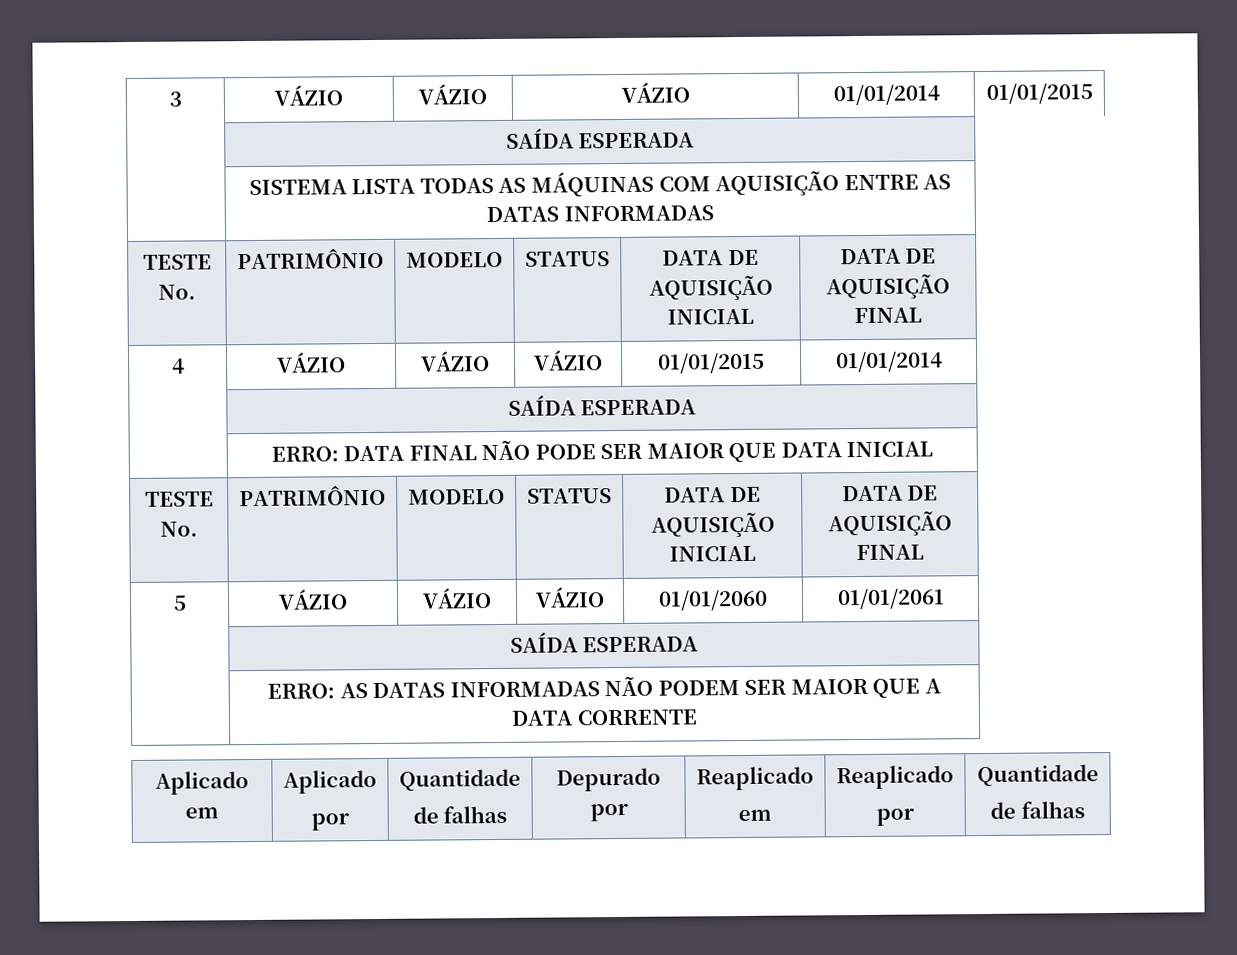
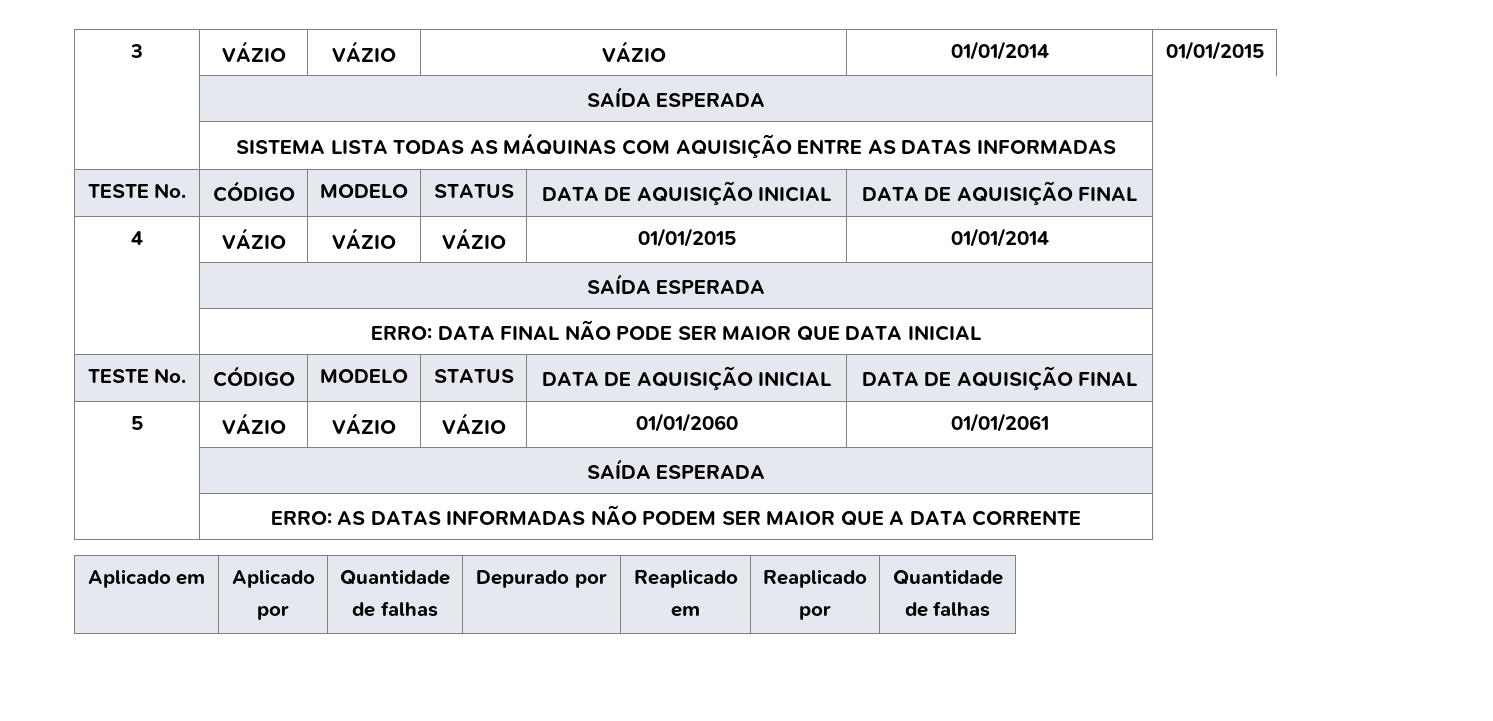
[237,247,384,270] PATRIMÔNIO -> [212,181,295,202] CÓDIGO
[239,484,386,507] PATRIMÔNIO -> [212,366,295,387] CÓDIGO

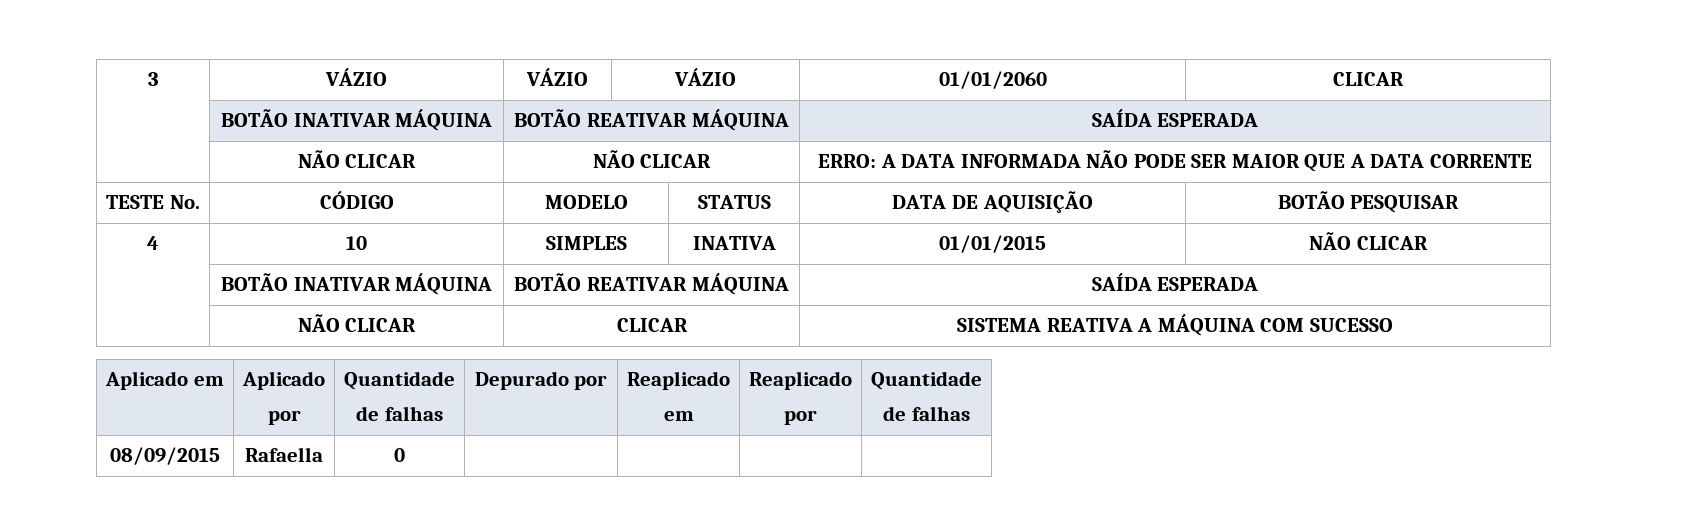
[950,41,1049,60] [1165,41,1264,60] [586,87,766,107] [236,133,1116,158] [87,183,187,198] [212,181,295,202] [320,184,408,198] [433,184,514,198] [541,181,832,205] [861,181,1138,205] [131,231,143,245] [221,228,286,249] [332,228,396,249] [441,228,506,249] [637,228,736,247] [950,228,1049,247] [586,274,766,294] [371,320,981,341] [87,368,187,383] [212,366,295,387] [320,369,408,383] [433,369,514,383] [541,366,832,390] [861,366,1138,390] [131,416,143,430] [221,413,286,434] [332,413,396,434] [441,413,506,434] [635,413,738,432] [950,413,1049,432] [586,459,766,479] [270,505,1082,526] 01/01/2014 | 01/01/2015 // | SAÍDA ESPERADA // | SISTEMA LISTA TODAS AS MÁQUINAS COM AQUISIÇÃO ENTRE AS DATAS INFORMADAS // TESTE No. | CÓDIGO | MODELO | STATUS | DATA DE AQUISIÇÃO INICIAL | DATA DE AQUISIÇÃO FINAL // 4 | VÁZIO | VÁZIO | VÁZIO | 01/01/2015 | 01/01/2014 // | SAÍDA ESPERADA // | ERRO: DATA FINAL NÃO PODE SER MAIOR QUE DATA INICIAL // TESTE No. | CÓDIGO | MODELO | STATUS | DATA DE AQUISIÇÃO INICIAL | DATA DE AQUISIÇÃO FINAL // 5 | VÁZIO | VÁZIO | VÁZIO | 01/01/2060 | 01/01/2061 // | SAÍDA ESPERADA // | ERRO: AS DATAS INFORMADAS NÃO PODEM SER MAIOR QUE A DATA CORRENTE -> [938,71,1047,89] [1333,72,1404,86] [220,109,493,131] [514,109,789,131] [1091,109,1259,127] [297,150,417,168] [592,150,712,168] [818,150,1532,172] [106,195,200,209] [319,191,394,209] [544,195,628,209] [697,195,771,209] [892,191,1093,213] [1277,191,1460,213] [147,236,159,250] [346,236,367,250] [545,236,627,250] [692,236,776,250] [938,235,1046,253] [1309,232,1428,250] [220,273,493,295] [514,273,789,295] [1091,273,1259,291] [297,314,417,332] [616,318,688,332] [957,314,1393,336] 01/01/2060 | CLICAR // | BOTÃO INATIVAR MÁQUINA | BOTÃO REATIVAR MÁQUINA | SAÍDA ESPERADA // | NÃO CLICAR | NÃO CLICAR | ERRO: A DATA INFORMADA NÃO PODE SER MAIOR QUE A DATA CORRENTE // TESTE No. | CÓDIGO | MODELO | STATUS | DATA DE AQUISIÇÃO | BOTÃO PESQUISAR // 4 | 10 | SIMPLES | INATIVA | 01/01/2015 | NÃO CLICAR // | BOTÃO INATIVAR MÁQUINA | BOTÃO REATIVAR MÁQUINA | SAÍDA ESPERADA // | NÃO CLICAR | CLICAR | SISTEMA REATIVA A MÁQUINA COM SUCESSO
(991, 609) none -> [110,447,220,465] [245,447,323,462] [394,448,405,462] // 08/09/2015 | Rafaella | 0 | | | |

